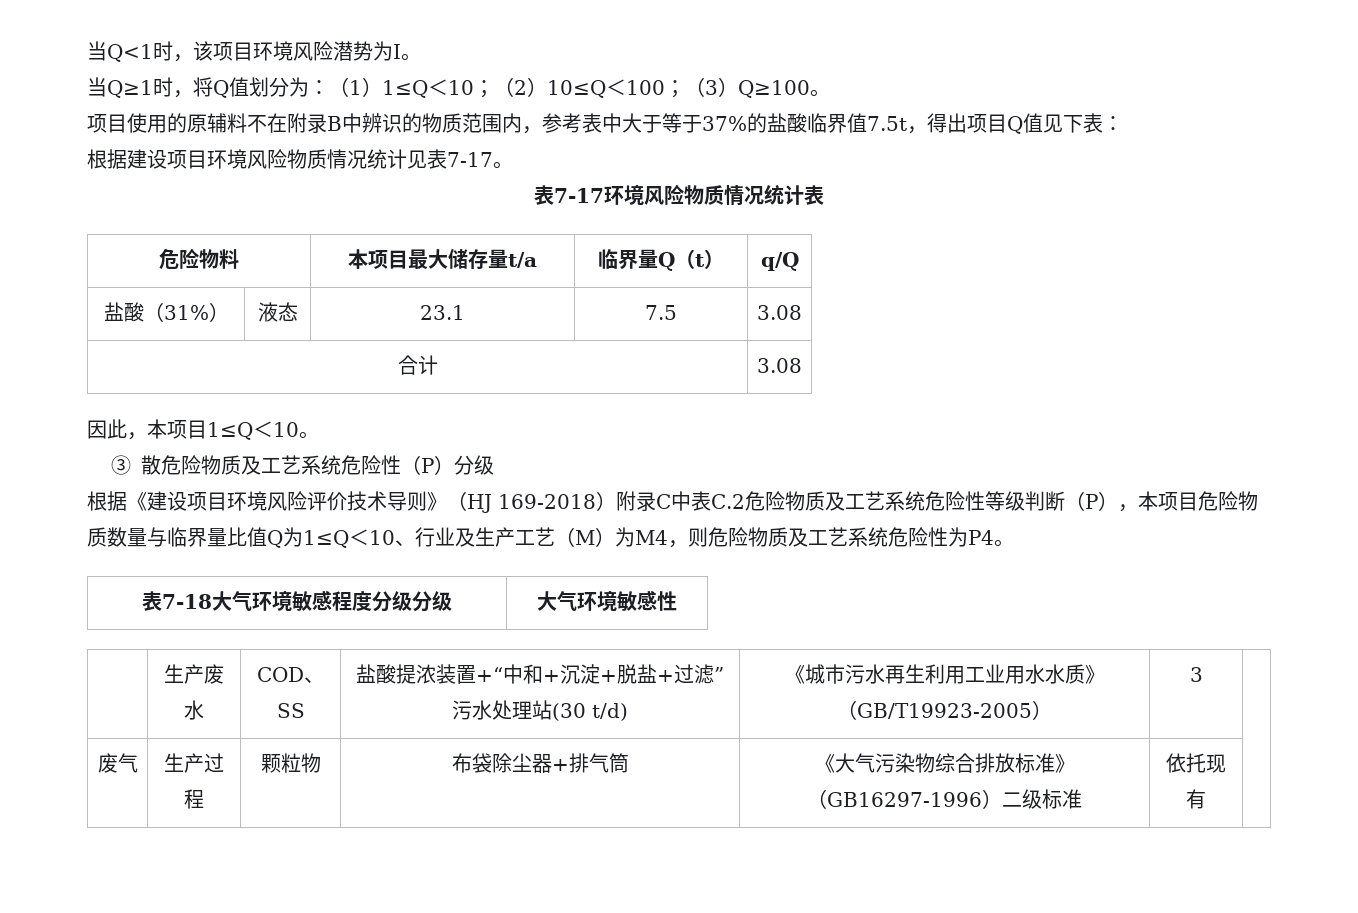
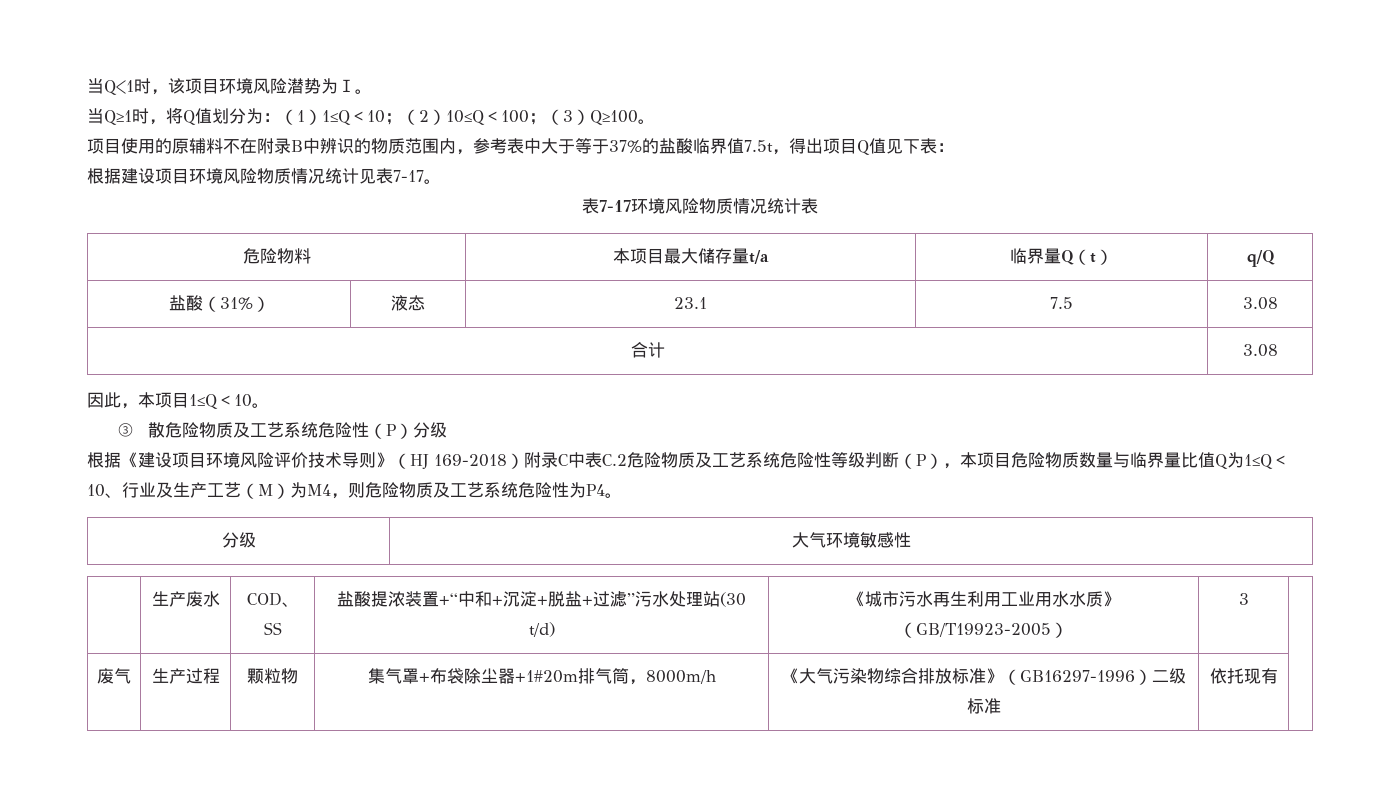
[142,590,412,612] 表7-18大气环境敏感程度分级 -> (622, 495) none
(321, 763) none -> [367,668,430,684] 集气罩+
[551,759,569,771] + -> [514,670,578,683] +1#20m
(629, 763) none -> [628,670,716,685] ，8000m/h

